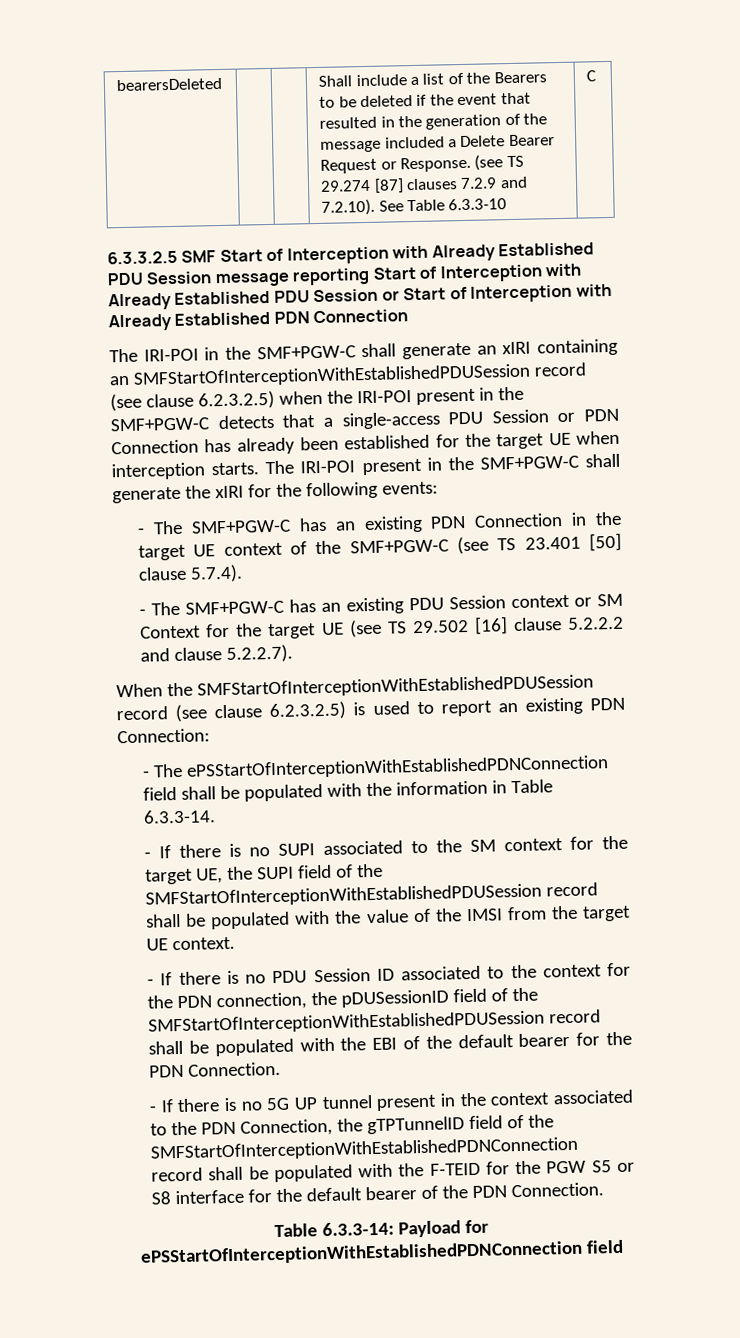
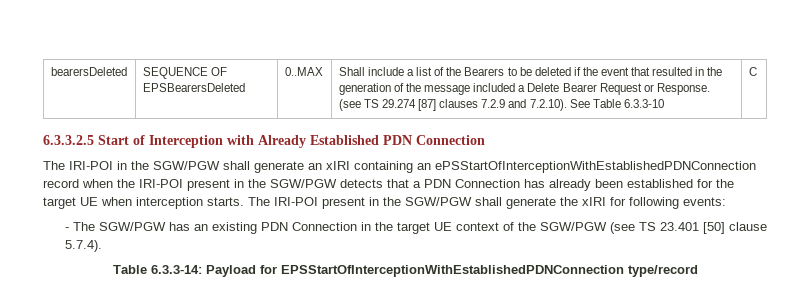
(224, 84) | -> [142,67,227,79] [142,83,245,92] [284,67,323,76] SEQUENCE OF EPSBearersDeleted | 0..MAX
[181,242,595,265] [107,263,582,288] [108,288,400,311] SMF Start of Interception with Already Established PDU Session message reporting Start of Interception with Already Established PDU Session or -> (94, 140) none
[256,345,356,360] SMF+PGW-C -> [153,161,220,170] SGW/PGW
[132,362,587,388] [110,390,275,412] SMFStartOfInterceptionWithEstablishedPDUSession record (see clause 6.2.3.2.5) -> [435,161,756,173] [43,179,79,188] ePSStartOfInterceptionWithEstablishedPDNConnection record
[110,417,210,432] SMF+PGW-C -> [270,179,337,188] SGW/PGW
[341,409,576,430] single-access PDU Session or -> (421, 184) none
[479,455,579,470] SMF+PGW-C -> [405,197,472,206] SGW/PGW
[275,483,302,497] the -> (626, 201) none
[190,519,291,534] SMF+PGW-C -> [98,222,166,231] SGW/PGW
[349,539,449,554] SMF+PGW-C -> [539,222,607,231] SGW/PGW
[139,593,623,616] [140,616,624,640] [140,644,294,663] [116,674,594,699] [116,697,626,723] [117,728,210,744] [143,755,610,780] [143,779,554,802] [143,809,217,824] [144,835,628,859] [145,863,384,885] [145,882,599,908] [146,905,631,930] [146,936,236,951] [147,962,631,986] [147,987,539,1011] [148,1009,602,1035] [148,1031,632,1057] [149,1061,282,1078] [149,1089,633,1113] [150,1114,555,1137] [150,1136,580,1162] [151,1160,635,1183] [151,1182,605,1205] // - The SMF+PGW-C has an existing PDU Session context or SM Context for the target UE (see TS 29.502 [16] clause 5.2.2.2 and clause 5.2.2.7). // When the SMFStartOfInterceptionWithEstablishedPDUSession record (see clause 6.2.3.2.5) is used to report an existing PDN Connection: // - The ePSStartOfInterceptionWithEstablishedPDNConnection field shall be populated with the information in Table 6.3.3-14. // - If there is no SUPI associated to the SM context for the target UE, the SUPI field of the SMFStartOfInterceptionWithEstablishedPDUSession record shall be populated with the value of the IMSI from the target UE context. // - If there is no PDU Session ID associated to the context for the PDN connection, the pDUSessionID field of the SMFStartOfInterceptionWithEstablishedPDUSession record shall be populated with the EBI of the default bearer for the PDN Connection. // - If there is no 5G UP tunnel present in the context associated to the PDN Connection, the gTPTunnelID field of the SMFStartOfInterceptionWithEstablishedPDNConnection record shall be populated with the F-TEID for the PGW S5 or S8 interface for the default bearer of the PDN Connection. -> (102, 246) none
[140,1239,624,1266] ePSStartOfInterceptionWithEstablishedPDNConnection field -> [280,265,698,277] EPSStartOfInterceptionWithEstablishedPDNConnection type/record

